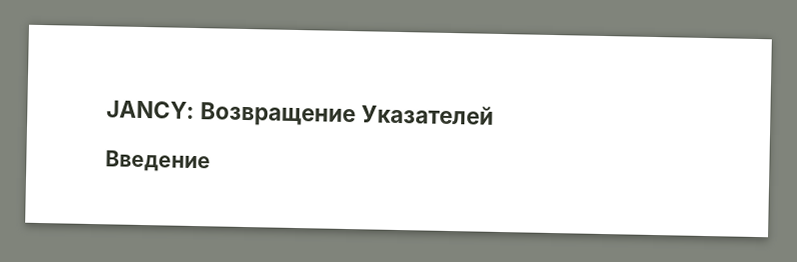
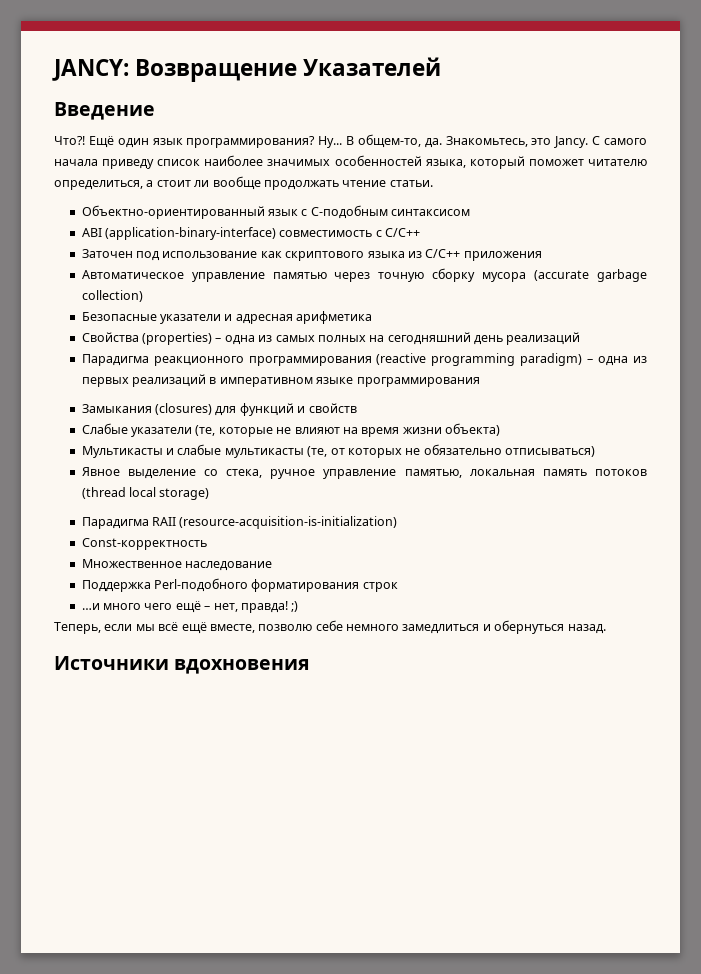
(211, 161) none -> [54,134,647,148] [54,155,647,169] [54,176,433,190] [81,205,471,219] [81,227,421,240] [81,249,542,261] [81,268,647,282] [81,290,143,302] [81,311,373,324] [81,332,581,345] [81,353,648,366] [81,374,480,387] [81,403,357,416] [81,423,501,437] [81,444,596,458] [81,467,647,479] [81,487,210,500] [81,516,398,529] [81,538,207,550] [81,559,273,571] [81,578,398,592] [81,601,299,613] [54,620,606,634] [54,656,311,674] // Что?! Ещё один язык программирования? Ну... В общем-то, да. Знакомьтесь, это Jancy. С самого начала приведу список наиболее значимых особенностей языка, который поможет читателю определиться, а стоит ли вообще продолжать чтение статьи. // Объектно-ориентированный язык с C-подобным синтаксисом // ABI (application-binary-interface) совместимость с C/C++ // Заточен под использование как скриптового языка из C/C++ приложения // Автоматическое управление памятью через точную сборку мусора (accurate garbage collection) // Безопасные указатели и адресная арифметика // Свойства (properties) – одна из самых полных на сегодняшний день реализаций // Парадигма реакционного программирования (reactive programming paradigm) – одна из первых реализаций в императивном языке программирования // Замыкания (closures) для функций и свойств // Слабые указатели (те, которые не влияют на время жизни объекта) // Мультикасты и слабые мультикасты (те, от которых не обязательно отписываться) // Явное выделение со стека, ручное управление памятью, локальная память потоков (thread local storage) // Парадигма RAII (resource-acquisition-is-initialization) // Const-корректность // Множественное наследование // Поддержка Perl-подобного форматирования строк // …и много чего ещё – нет, правда! ;) // Теперь, если мы всё ещё вместе, позволю себе немного замедлиться и обернуться назад. // Источники вдохновения

